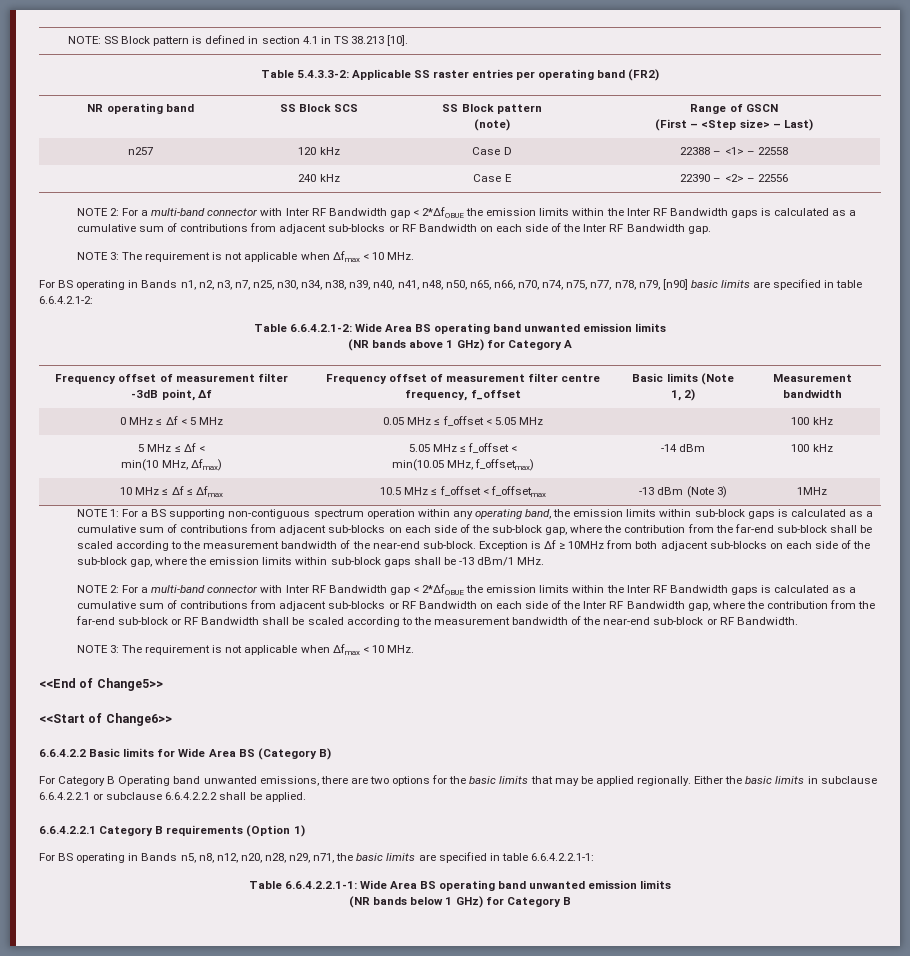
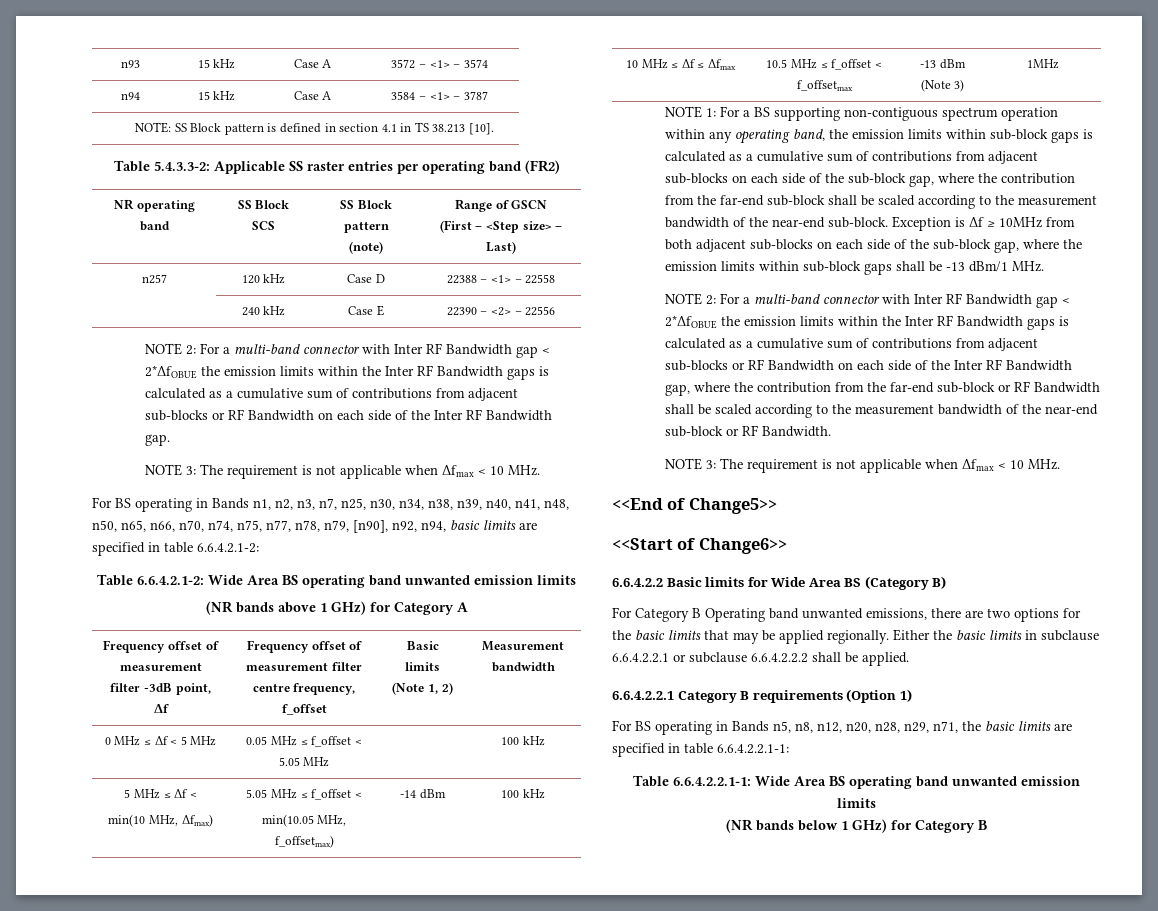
(67, 40) none -> [121,60,140,68] [197,59,236,69] [293,59,332,68] [391,59,488,69] [121,92,140,100] [197,91,236,101] [293,91,332,100] [391,91,488,100] n93 | 15 kHz | Case A | 3572 – <1> – 3574 // n94 | 15 kHz | Case A | 3584 – <1> – 3787 //
[662,279,688,290] [n90] -> [353,520,446,533] [n90], n92, n94,

